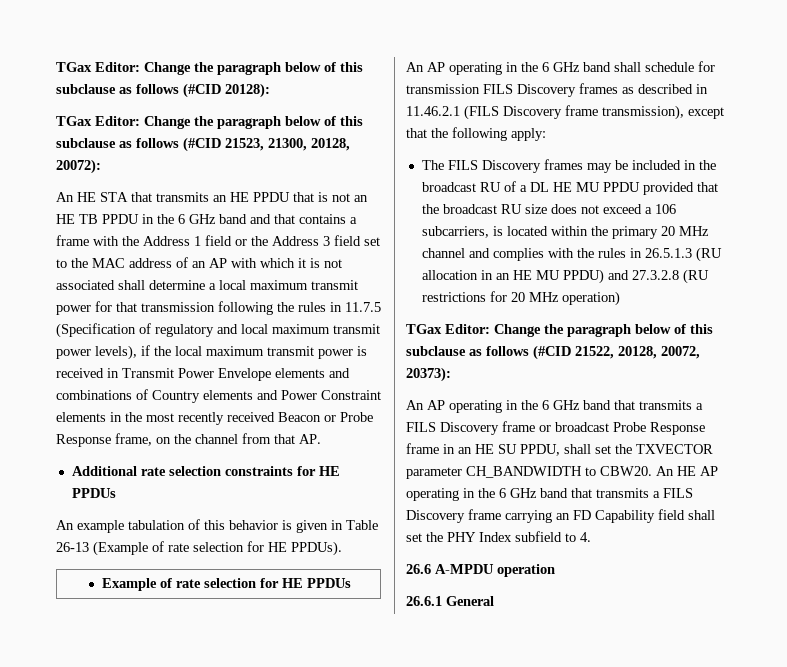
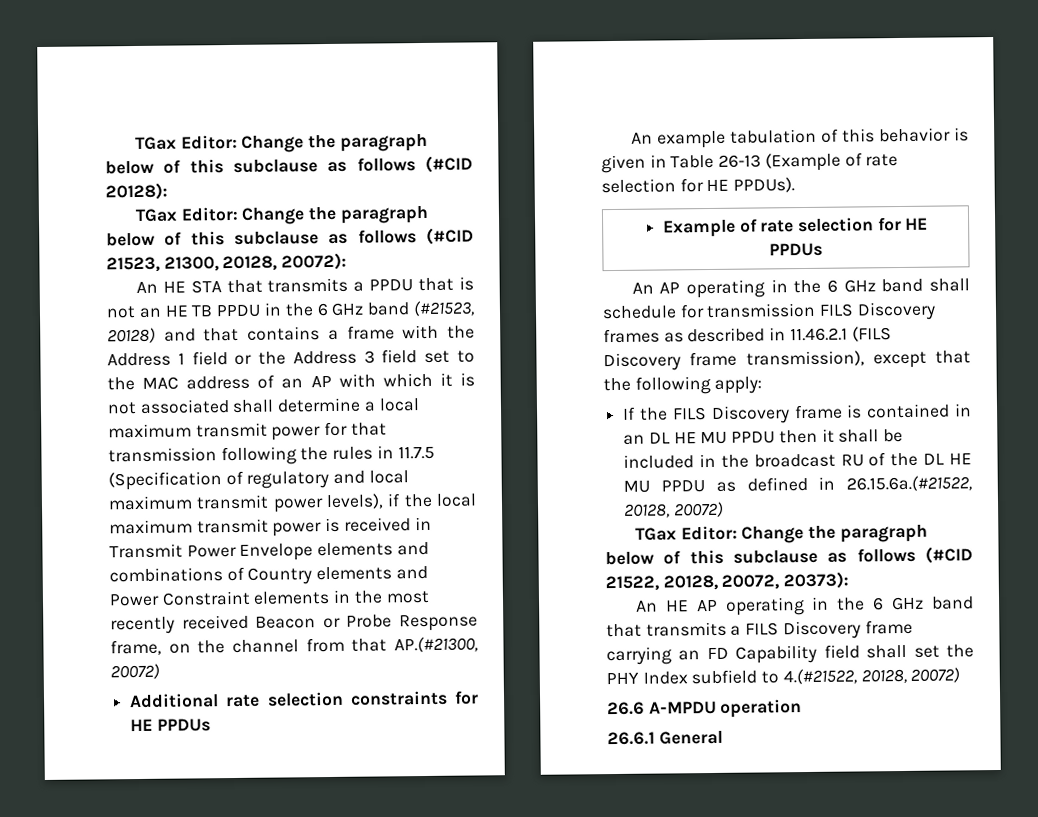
[213,192,249,202] an HE -> [353,281,365,292] a
(247, 219) none -> [413,300,476,317] [107,327,156,344] (#21523, 20128)
[299,434,321,444] AP. -> [393,636,478,653] [110,663,160,680] AP.(#21300, 20072)
[421,159,612,173] The FILS Discovery frames may -> [622,403,972,424] [623,428,880,445] If the FILS Discovery frame is contained in an DL HE MU PPDU then it shall
[519,182,718,195] [421,204,676,214] [421,226,709,239] [421,247,722,262] [421,269,709,284] [421,291,620,306] a DL HE MU PPDU provided that the broadcast RU size does not exceed a 106 subcarriers, is located within the primary 20 MHz channel and complies with the rules in 26.5.1.3 (RU allocation in an HE MU PPDU) and 27.3.2.8 (RU restrictions for 20 MHz operation) -> [890,452,972,467] [623,475,972,493] [624,501,724,518] the DL HE MU PPDU as defined in 26.15.6a.(#21522, 20128, 20072)
[427,400,703,413] [406,421,705,435] [406,443,713,456] [406,466,674,479] AP operating in the 6 GHz band that transmits a FILS Discovery frame or broadcast Probe Response frame in an HE SU PPDU, shall set the TXVECTOR parameter CH_BANDWIDTH to CBW20. An -> (658, 606) none
[580,532,591,542] 4. -> [782,667,961,685] 4.(#21522, 20128, 20072)

